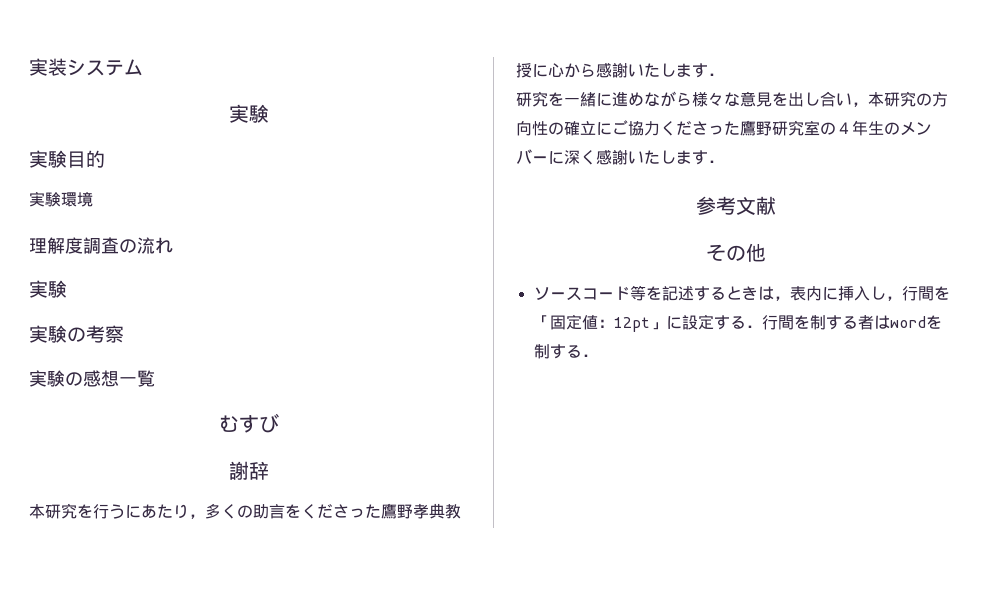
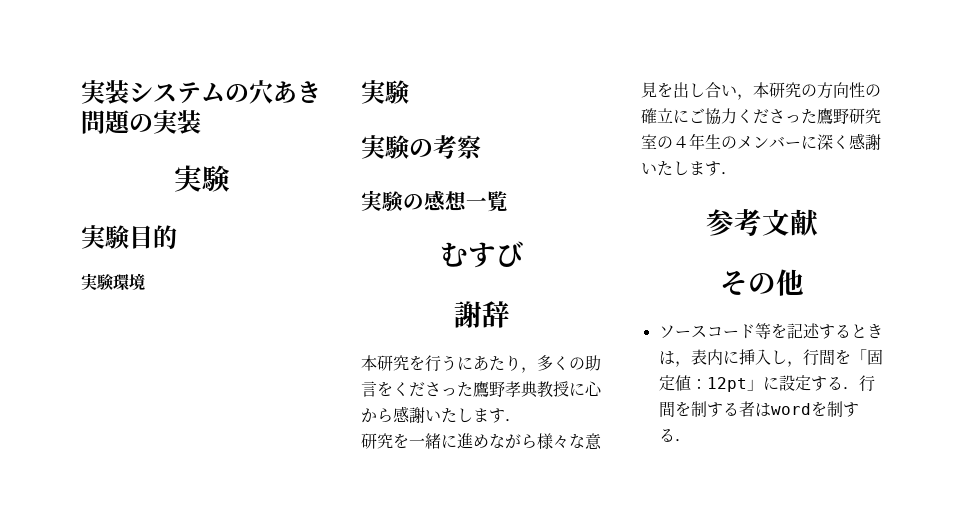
(143, 67) none -> [225,80,321,104] [81,110,201,134] の穴あき問題の実装
[29,237,173,254] // 理解度調査の流れ -> (145, 281) none

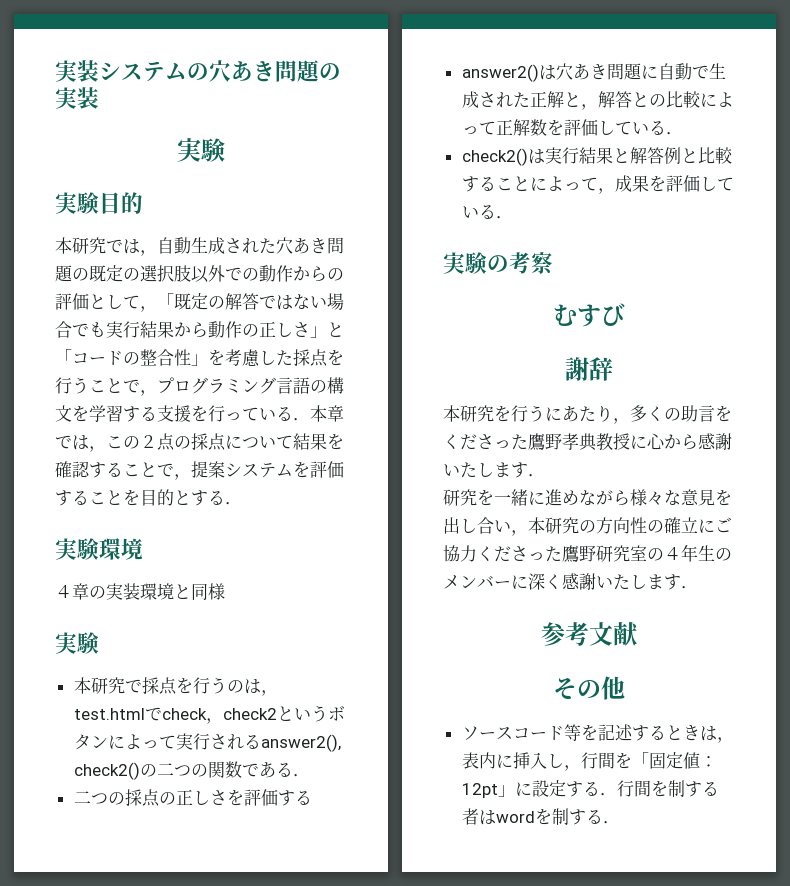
[81,273,145,291] [361,80,409,104] 実験環境 // 実験 -> [55,237,344,256] [55,265,344,283] [55,293,344,312] [55,321,344,338] [55,349,344,367] [55,377,344,396] [55,405,344,422] [55,433,344,452] [55,461,344,480] [55,489,242,506] [55,538,143,560] [55,583,225,600] [55,632,99,654] [73,677,278,696] [73,705,345,724] [73,733,341,752] [73,761,310,780] [73,789,312,807] [461,63,726,82] [461,91,734,110] [461,119,683,136] [461,147,733,166] [461,175,734,194] [461,204,513,219] 本研究では，自動生成された穴あき問題の既定の選択肢以外での動作からの評価として，「既定の解答ではない場合でも実行結果から動作の正しさ」と「コードの整合性」を考慮した採点を行うことで，プログラミング言語の構文を学習する支援を行っている．本章では，この２点の採点について結果を確認することで，提案システムを評価することを目的とする． // 実験環境 // ４章の実装環境と同様 // 実験 // 本研究で採点を行うのは，test.htmlでcheck，check2というボタンによって実行されるanswer2(), check2()の二つの関数である． // 二つの採点の正しさを評価する // answer2()は穴あき問題に自動で生成された正解と，解答との比較によって正解数を評価している． // check2()は実行結果と解答例と比較することによって，成果を評価している．
[361,190,508,212] // 実験の感想一覧 -> (553, 263) none

